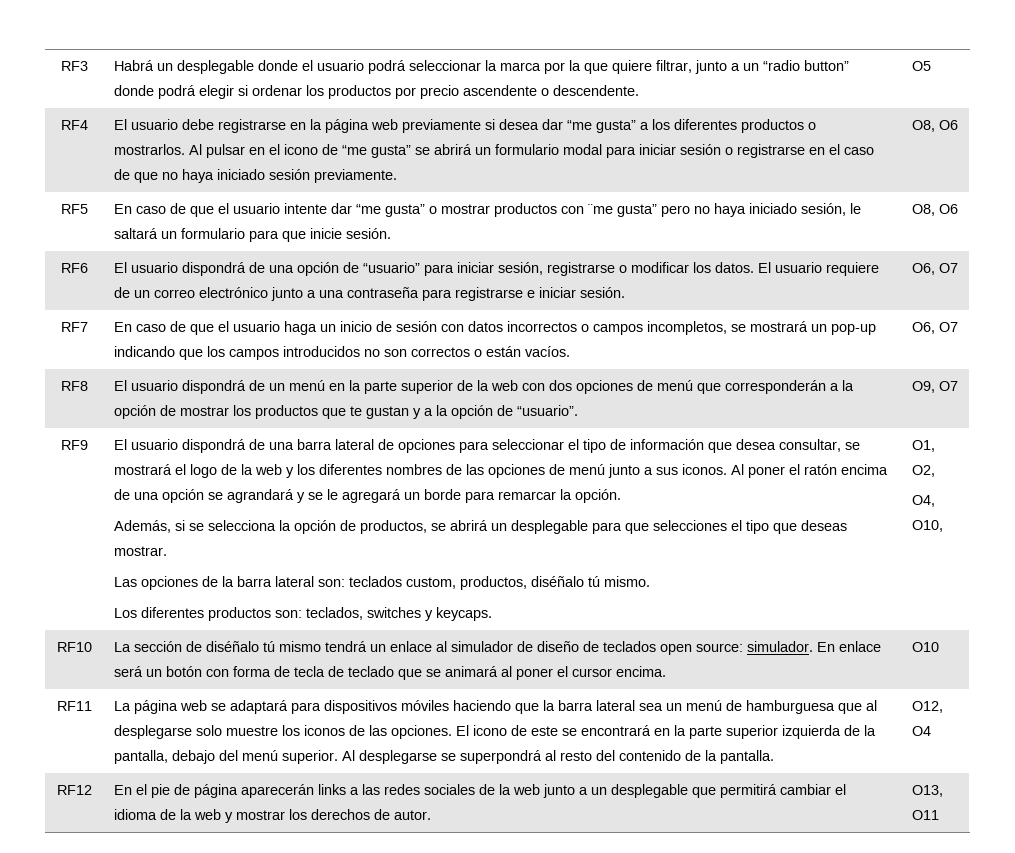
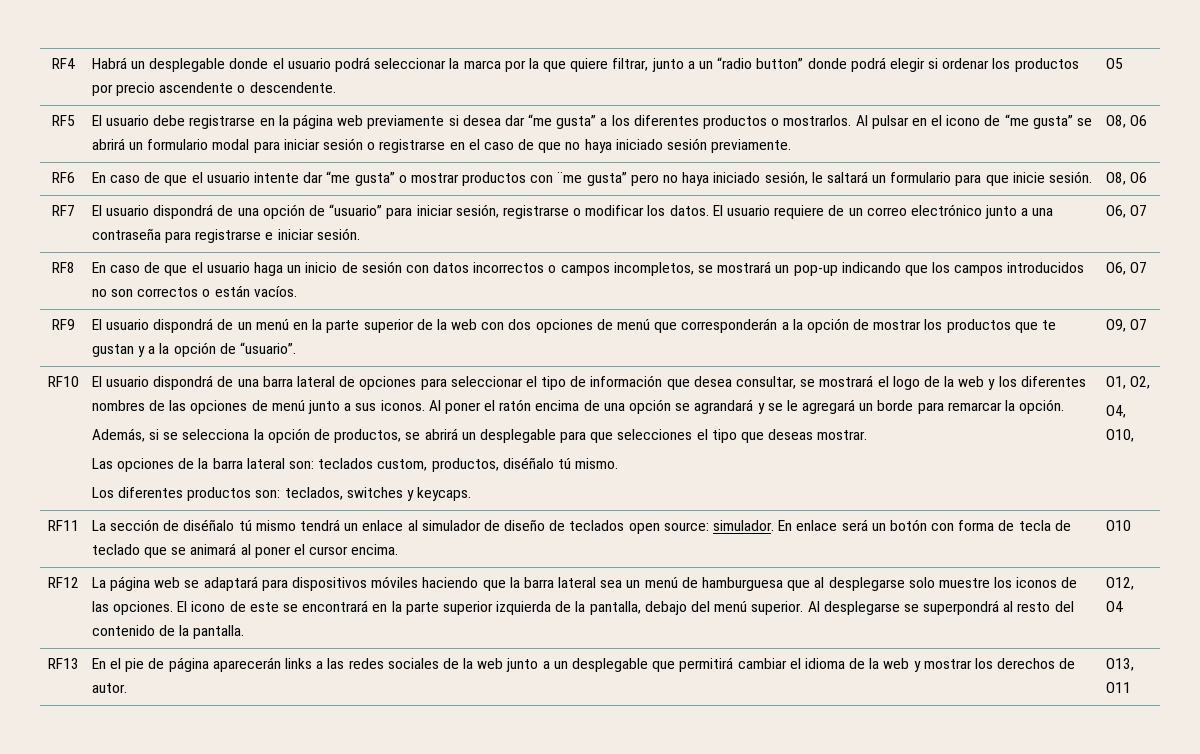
[61,61,88,71] RF3 -> [51,58,75,69] RF4
[61,120,88,130] RF4 -> [51,115,75,126] RF5
[61,204,88,214] RF5 -> [51,172,75,183] RF6
[61,263,88,273] RF6 -> [51,205,75,216] RF7
[61,322,88,332] RF7 -> [51,262,75,273] RF8
[61,381,88,391] RF8 -> [51,319,75,330] RF9
[61,440,88,450] RF9 -> [47,376,79,387] RF10
[57,642,92,652] RF10 -> [47,520,79,531] RF11
[57,701,92,711] RF11 -> [47,577,79,588] RF12
[57,785,92,795] RF12 -> [47,658,79,669] RF13

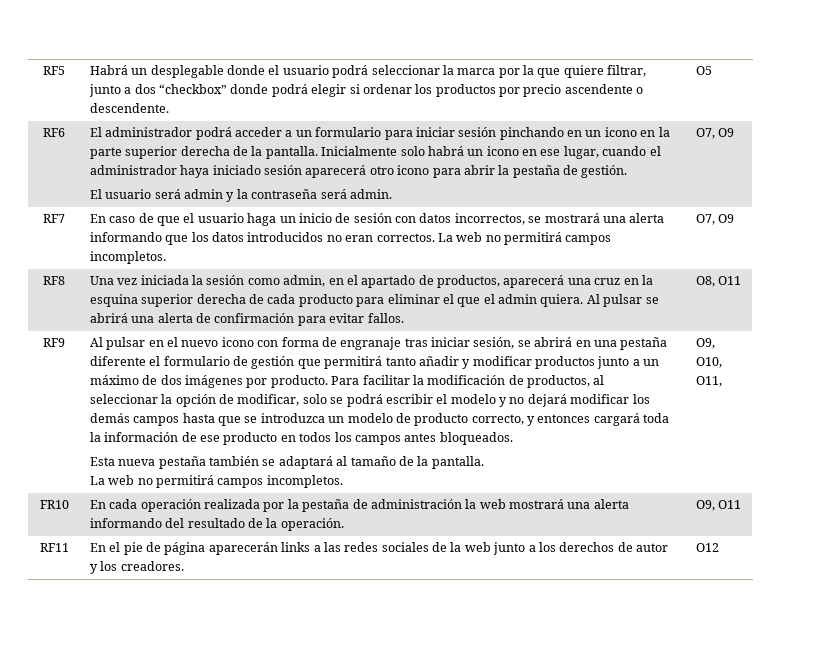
[51,58,75,69] RF4 -> [43,66,65,75] RF5
[698,57,804,69] un “radio button” -> [134,84,228,94] dos “checkbox”
[51,115,75,126] [91,114,1093,129] [91,138,250,150] RF5 | El usuario debe registrarse en la página web previamente si desea dar “me gusta” a los diferentes productos o mostrarlos. Al pulsar en el icono de “me gusta” se abrirá un formulario modal -> [43,128,65,137] [89,127,382,140] RF6 | El administrador podrá acceder a un formulario
[367,138,792,153] [1105,115,1148,128] [51,172,75,183] [91,171,1093,186] [1105,172,1148,185] [51,205,75,216] [91,204,1054,219] [91,228,360,243] [1105,205,1148,218] [51,262,75,273] o registrarse en el caso de que no haya iniciado sesión previamente. | O8, O6 // RF6 | En caso de que el usuario intente dar “me gusta” o mostrar productos con ¨me gusta” pero no haya iniciado sesión, le saltará un formulario para que inicie sesión. | O8, O6 // RF7 | El usuario dispondrá de una opción de “usuario” para iniciar sesión, registrarse o modificar los datos. El usuario requiere de un correo electrónico junto a una contraseña para registrarse e iniciar sesión. | O6, O7 // RF8 -> [499,127,670,140] [89,146,661,159] [89,165,628,178] [89,189,392,202] [695,128,735,139] [43,214,65,223] pinchando en un icono en la parte superior derecha de la pantalla. Inicialmente solo habrá un icono en ese lugar, cuando el administrador haya iniciado sesión aparecerá otro icono para abrir la pestaña de gestión. // El usuario será admin y la contraseña será admin. | O7, O9 // RF7
[473,261,901,276] incorrectos o campos incompletos, se mostrará un pop-up indicando -> [454,213,665,225] [89,232,162,242] incorrectos, se mostrará una alerta informando
[954,265,1004,276] campos -> [212,232,245,242] datos
[111,285,297,297] [1105,262,1148,275] [51,319,75,330] [91,318,1057,333] [91,342,296,357] [1105,319,1148,332] [47,376,79,387] [91,375,1086,390] [91,399,1065,414] [91,428,868,443] [91,457,619,472] [91,487,472,501] [1105,376,1151,389] [1105,405,1126,418] [1105,429,1134,442] [47,520,79,531] [91,519,1071,534] [91,543,399,558] [1105,520,1131,531] [47,577,79,588] [91,576,1078,591] [91,600,1074,615] [91,625,245,639] [1105,577,1134,590] [1105,601,1123,612] [47,658,79,669] son correctos o están vacíos. | O6, O7 // RF9 | El usuario dispondrá de un menú en la parte superior de la web con dos opciones de menú que corresponderán a la opción de mostrar los productos que te gustan y a la opción de “usuario”. | O9, O7 // RF10 | El usuario dispondrá de una barra lateral de opciones para seleccionar el tipo de información que desea consultar, se mostrará el logo de la web y los diferentes nombres de las opciones de menú junto a sus iconos. Al poner el ratón encima de una opción se agrandará y se le agregará un borde para remarcar la opción. // Además, si se selecciona la opción de productos, se abrirá un desplegable para que selecciones el tipo que deseas mostrar. // Las opciones de la barra lateral son: teclados custom, productos, diséñalo tú mismo. // Los diferentes productos son: teclados, switches y keycaps. | O1, O2, // O4, O10, // RF11 | La sección de diséñalo tú mismo tendrá un enlace al simulador de diseño de teclados open source: simulador. En enlace será un botón con forma de tecla de teclado que se animará al poner el cursor encima. | O10 // RF12 | La página web se adaptará para dispositivos móviles haciendo que la barra lateral sea un menú de hamburguesa que al desplegarse solo muestre los iconos de las opciones. El icono de este se encontrará en la parte superior izquierda de la pantalla, debajo del menú superior. Al desplegarse se superpondrá al resto del contenido de la pantalla. | O12, O4 // RF13 -> [345,232,612,245] [89,251,166,264] [695,214,735,225] [43,276,65,285] [89,275,653,288] [89,294,659,307] [89,313,404,326] [695,276,742,287] [43,338,65,347] [89,337,668,350] [89,356,660,369] [89,375,605,388] [89,394,650,407] [89,413,670,426] [89,432,513,445] [89,456,484,469] [89,475,343,488] [695,338,715,349] [695,357,722,368] [695,376,722,387] [39,500,69,509] [89,499,629,512] [89,518,344,531] [695,500,742,511] [39,543,69,552] eran correctos. La web no permitirá campos incompletos. | O7, O9 // RF8 | Una vez iniciada la sesión como admin, en el apartado de productos, aparecerá una cruz en la esquina superior derecha de cada producto para eliminar el que el admin quiera. Al pulsar se abrirá una alerta de confirmación para evitar fallos. | O8, O11 // RF9 | Al pulsar en el nuevo icono con forma de engranaje tras iniciar sesión, se abrirá en una pestaña diferente el formulario de gestión que permitirá tanto añadir y modificar productos junto a un máximo de dos imágenes por producto. Para facilitar la modificación de productos, al seleccionar la opción de modificar, solo se podrá escribir el modelo y no dejará modificar los demás campos hasta que se introduzca un modelo de producto correcto, y entonces cargará toda la información de ese producto en todos los campos antes bloqueados. // Esta nueva pestaña también se adaptará al tamaño de la pantalla. // La web no permitirá campos incompletos. | O9, O10, O11, // FR10 | En cada operación realizada por la pestaña de administración la web mostrará una alerta informando del resultado de la operación. | O9, O11 // RF11
[553,657,1076,672] [91,683,127,693] [1105,658,1134,671] [1105,682,1131,693] un desplegable que permitirá cambiar el idioma de la web y mostrar los derechos de autor. | O13, O11 -> [538,542,669,552] [89,561,184,574] [695,543,719,552] los derechos de autor y los creadores. | O12

